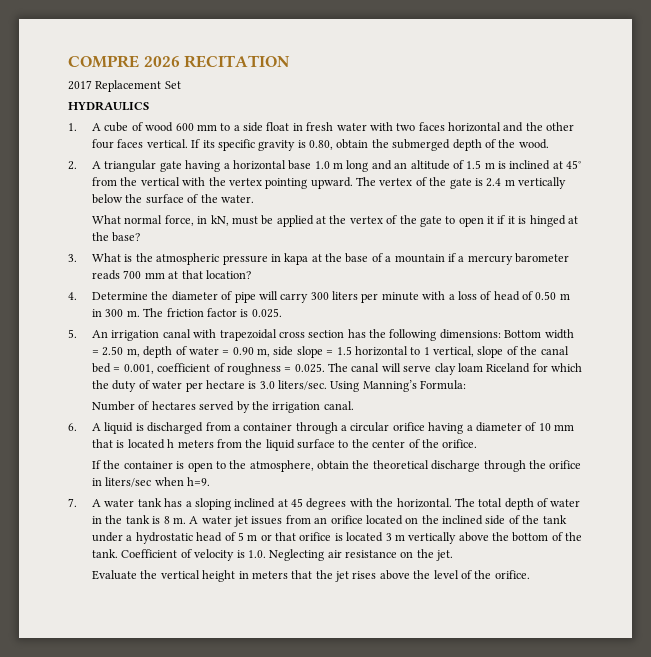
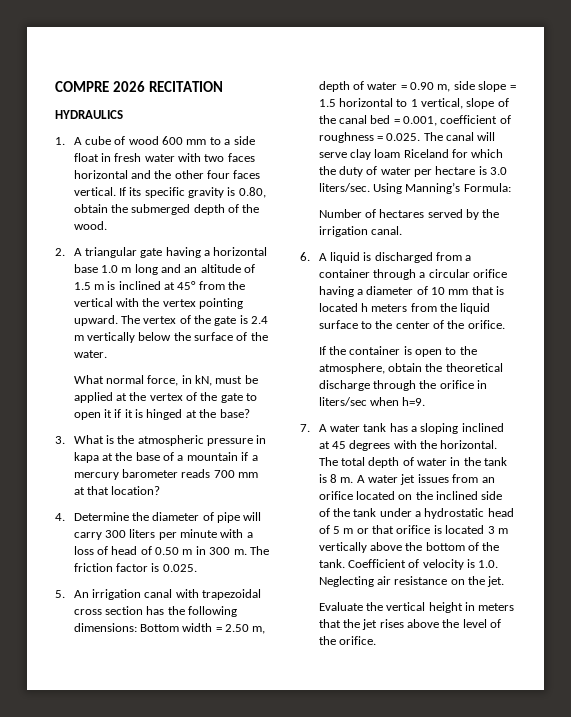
[68,80,181,92] // 2017 Replacement Set -> (224, 86) none

